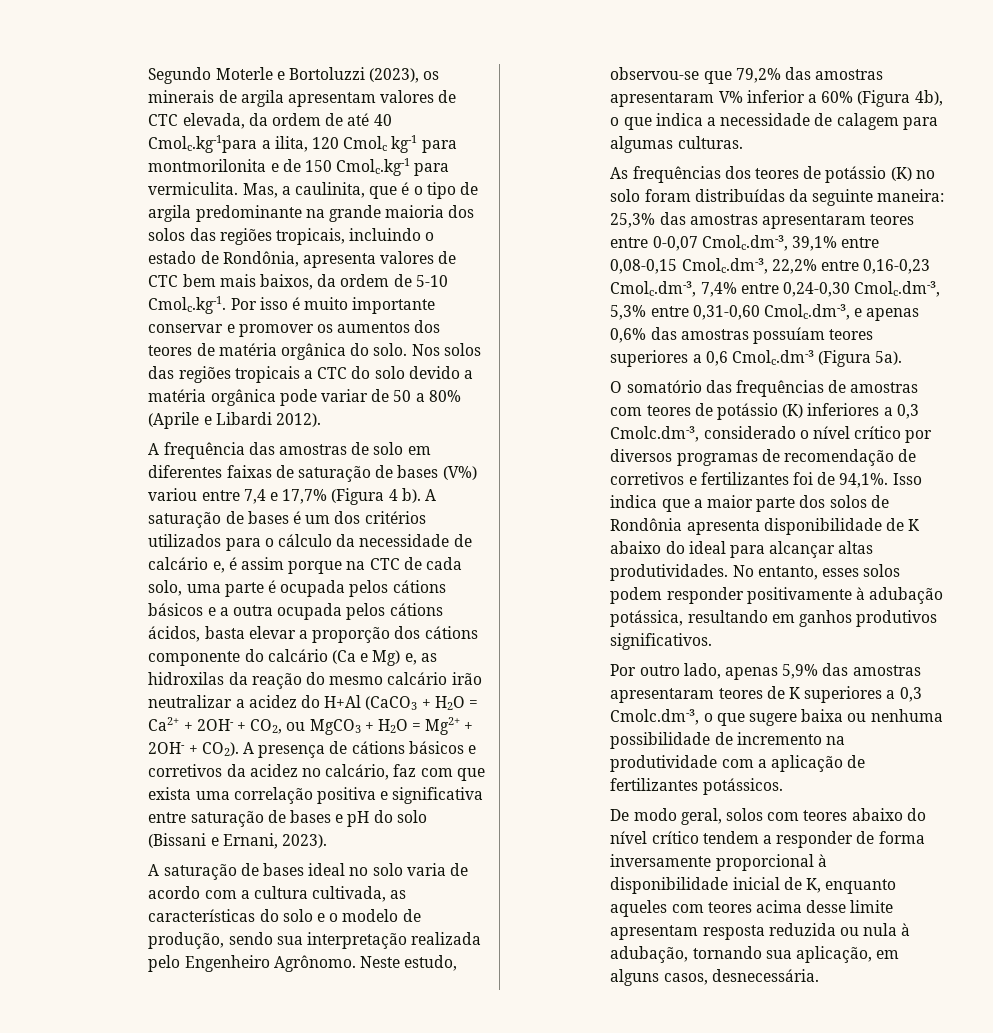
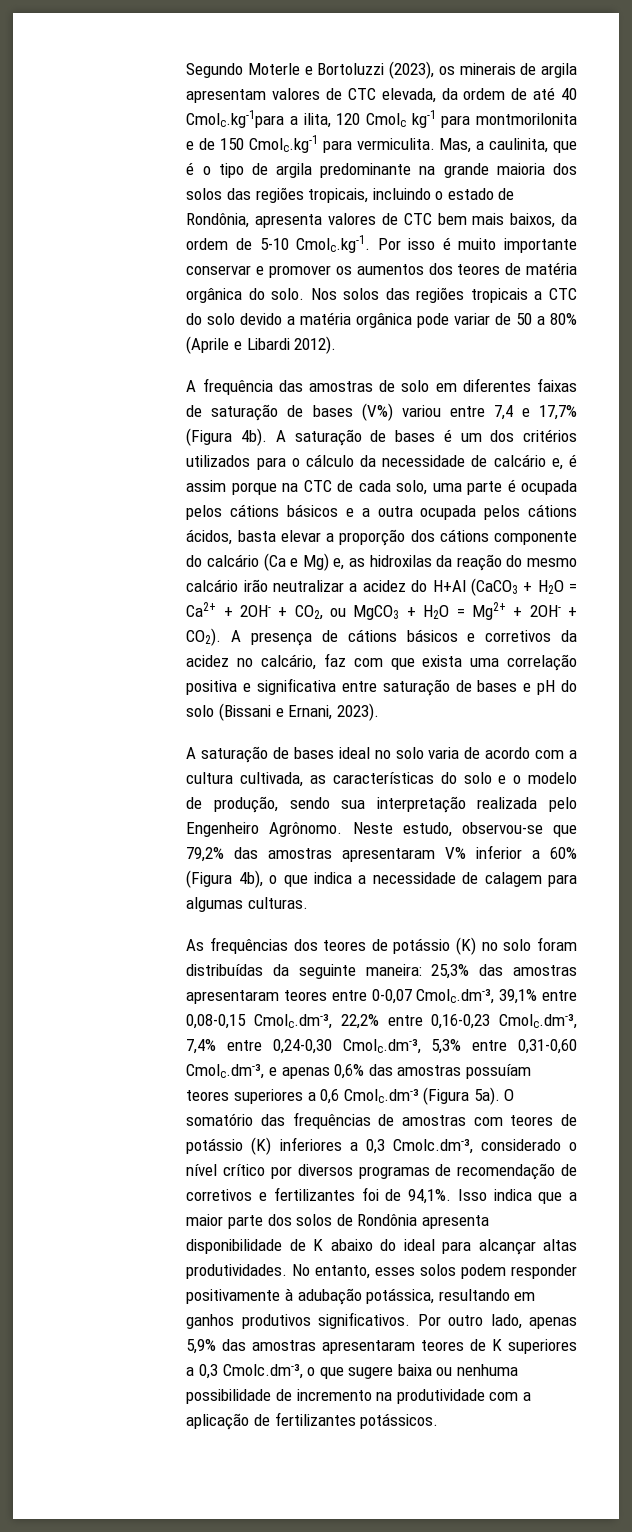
[388,488,421,503] 4 b). -> [241,428,268,446] 4b).
(903, 358) // -> (500, 1096) none
(713, 641) // -> (411, 1320) none
[610,808,926,825] [610,831,925,848] [610,854,827,871] [610,877,897,894] [610,900,894,917] [610,923,911,940] [610,946,900,963] [610,969,819,986] // De modo geral, solos com teores abaixo do nível crítico tendem a responder de forma inversamente proporcional à disponibilidade inicial de K, enquanto aqueles com teores acima desse limite apresentam resposta reduzida ou nula à adubação, tornando sua aplicação, em alguns casos, desnecessária. -> (439, 1421) none

